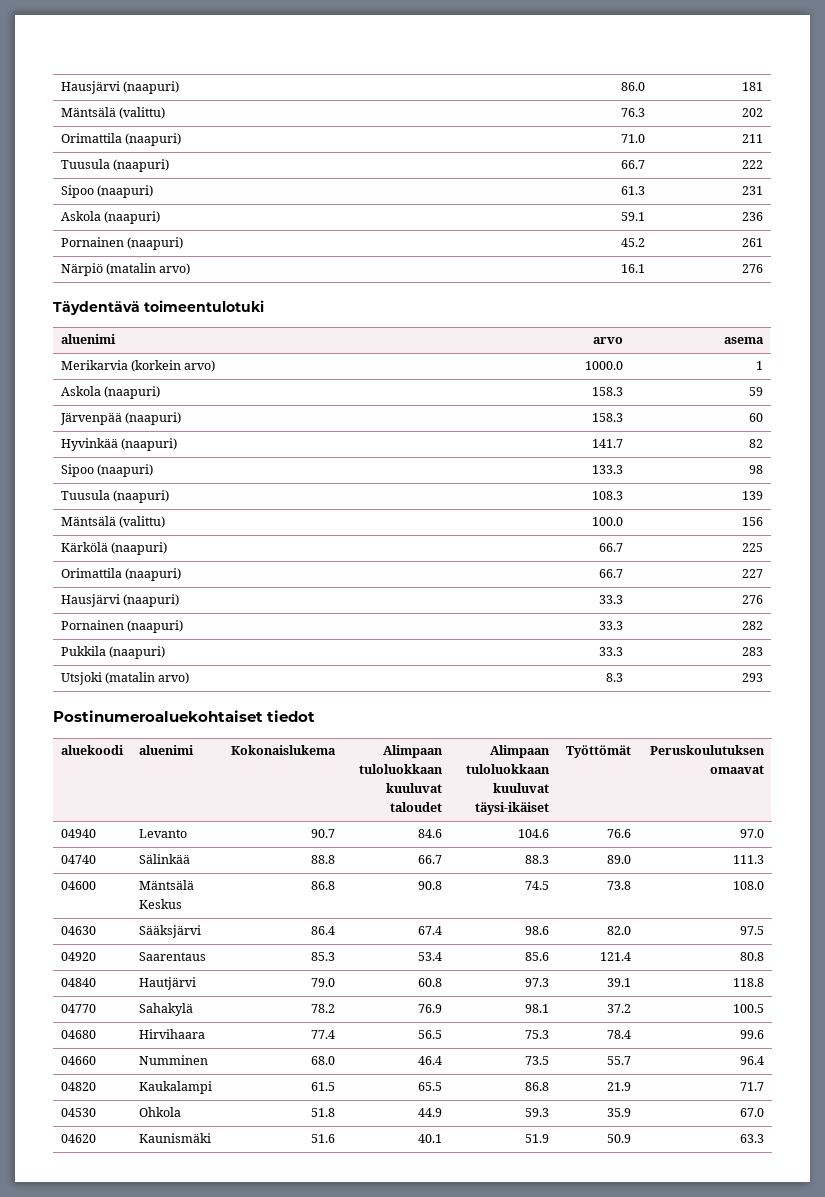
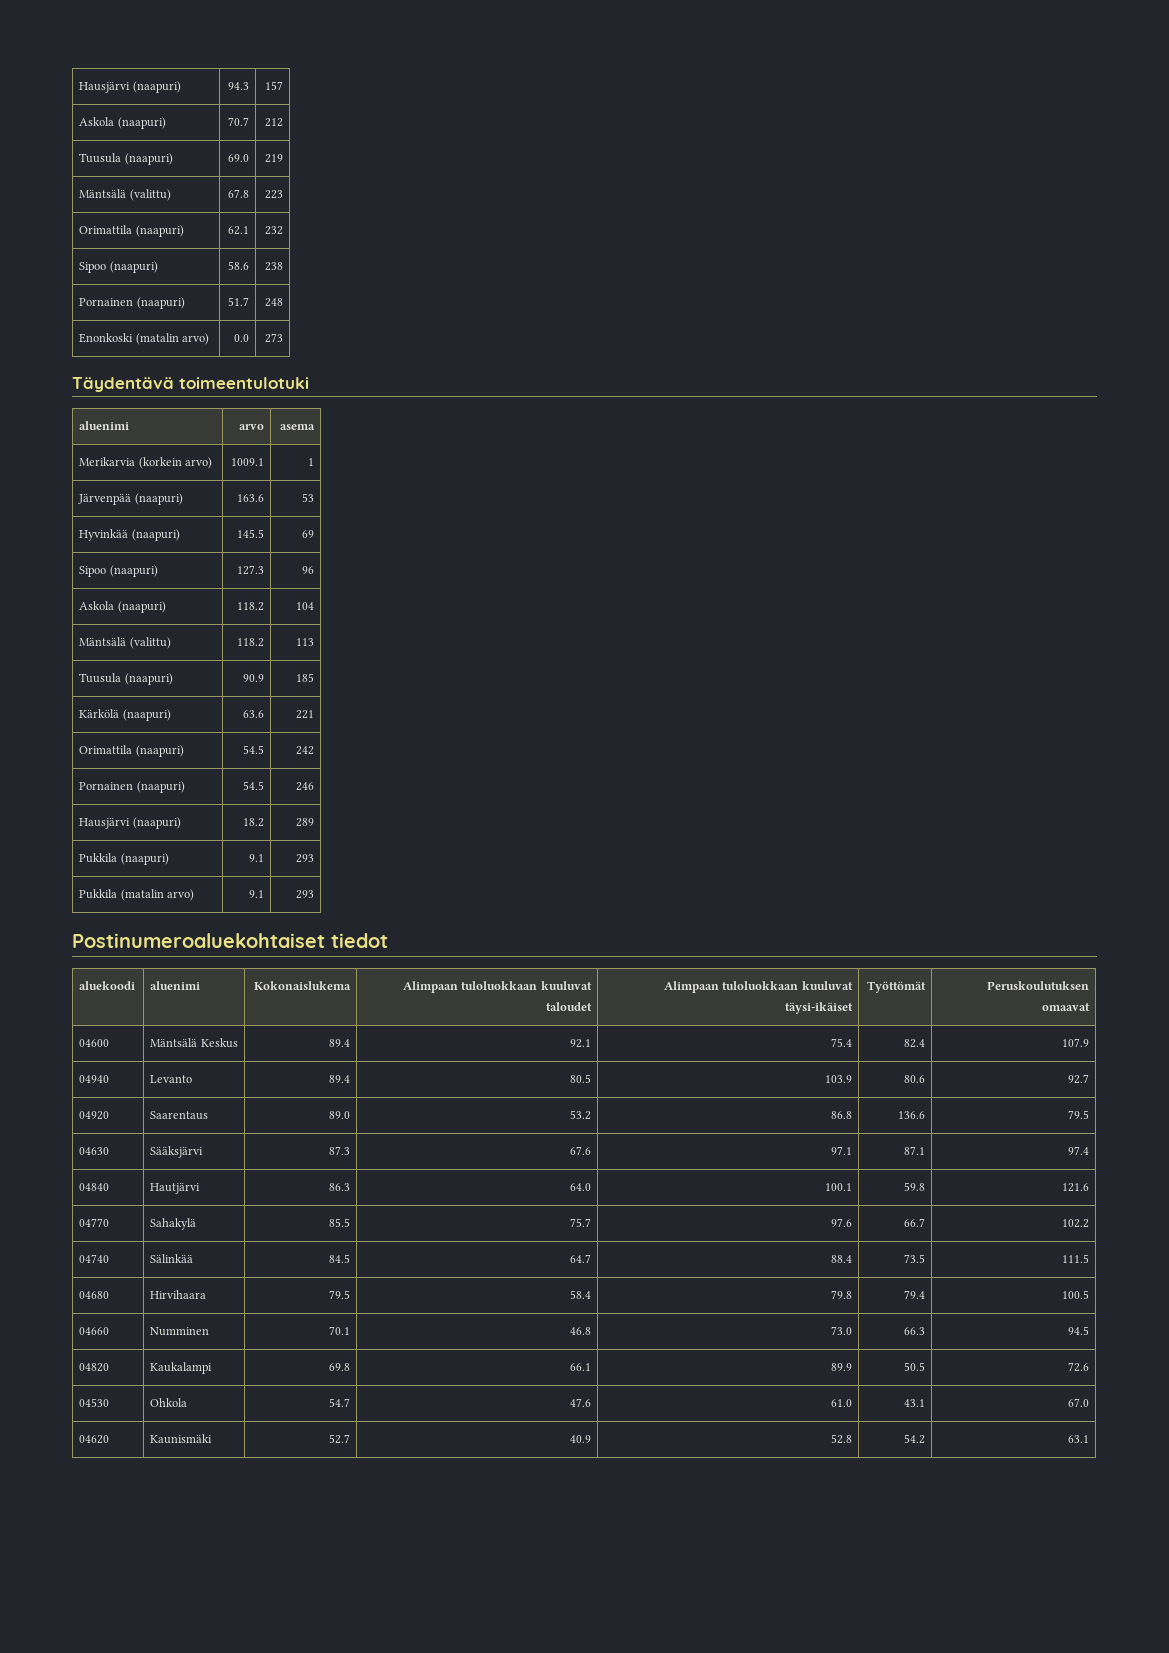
[60,81,180,94] [621,82,646,91] [742,82,764,91] [60,107,166,119] [621,108,646,117] [742,108,764,117] [60,133,182,146] [621,134,646,143] [742,134,764,143] [60,159,170,172] [621,160,646,169] [742,160,764,169] [60,185,154,198] [621,186,646,195] [742,186,764,195] [60,211,161,224] [621,212,646,221] [742,212,764,221] [60,237,184,250] [621,238,646,247] [742,238,764,247] [60,263,191,276] [621,264,646,273] [742,264,764,273] Hausjärvi (naapuri) | 86.0 | 181 // Mäntsälä (valittu) | 76.3 | 202 // Orimattila (naapuri) | 71.0 | 211 // Tuusula (naapuri) | 66.7 | 222 // Sipoo (naapuri) | 61.3 | 231 // Askola (naapuri) | 59.1 | 236 // Pornainen (naapuri) | 45.2 | 261 // Närpiö (matalin arvo) | 16.1 | 276 -> [79,81,181,93] [227,82,249,90] [264,81,283,90] [79,117,166,129] [227,117,249,126] [264,118,283,127] [79,153,173,165] [227,154,249,162] [264,154,283,163] [79,189,171,201] [227,189,249,198] [264,190,283,199] [79,225,184,237] [227,226,249,235] [264,226,283,235] [79,261,158,273] [227,261,249,270] [264,262,283,271] [79,297,185,309] [227,297,249,306] [264,298,283,307] [79,333,209,345] [233,334,249,342] [264,333,283,343] Hausjärvi (naapuri) | 94.3 | 157 // Askola (naapuri) | 70.7 | 212 // Tuusula (naapuri) | 69.0 | 219 // Mäntsälä (valittu) | 67.8 | 223 // Orimattila (naapuri) | 62.1 | 232 // Sipoo (naapuri) | 58.6 | 238 // Pornainen (naapuri) | 51.7 | 248 // Enonkoski (matalin arvo) | 0.0 | 273
[585,361,624,370] 1000.0 -> [230,458,264,466] 1009.1
[60,386,161,399] [592,387,624,396] [749,387,764,396] [59,412,182,425] [592,413,624,422] [749,413,764,422] [60,438,178,451] [592,439,624,448] [749,439,764,448] [60,464,154,477] [592,465,624,474] [749,465,764,474] [60,490,170,503] [592,491,624,500] [742,491,764,500] [60,516,166,528] [592,517,624,526] [742,517,764,526] Askola (naapuri) | 158.3 | 59 // Järvenpää (naapuri) | 158.3 | 60 // Hyvinkää (naapuri) | 141.7 | 82 // Sipoo (naapuri) | 133.3 | 98 // Tuusula (naapuri) | 108.3 | 139 // Mäntsälä (valittu) | 100.0 | 156 -> [78,493,183,505] [236,494,264,502] [301,493,314,502] [79,529,180,541] [236,529,264,538] [301,530,314,538] [79,565,158,577] [236,565,264,575] [301,566,314,574] [79,601,166,613] [236,602,264,611] [295,602,314,610] [79,637,171,649] [236,638,264,647] [295,638,314,646] [79,673,173,685] [242,674,264,682] [295,673,314,682] Järvenpää (naapuri) | 163.6 | 53 // Hyvinkää (naapuri) | 145.5 | 69 // Sipoo (naapuri) | 127.3 | 96 // Askola (naapuri) | 118.2 | 104 // Mäntsälä (valittu) | 118.2 | 113 // Tuusula (naapuri) | 90.9 | 185
[599,543,624,552] [742,543,764,552] [60,568,182,581] [599,569,624,578] [742,569,764,578] [60,594,180,607] [599,595,624,604] [742,595,764,604] [60,620,184,633] [599,621,624,630] [742,621,764,630] 66.7 | 225 // Orimattila (naapuri) | 66.7 | 227 // Hausjärvi (naapuri) | 33.3 | 276 // Pornainen (naapuri) | 33.3 | 282 -> [242,710,264,718] [295,710,314,719] [79,745,184,757] [242,745,264,754] [295,746,314,755] [79,781,185,793] [242,781,264,790] [295,782,314,791] [79,817,181,829] [242,818,264,827] [295,818,314,827] 63.6 | 221 // Orimattila (naapuri) | 54.5 | 242 // Pornainen (naapuri) | 54.5 | 246 // Hausjärvi (naapuri) | 18.2 | 289
[599,647,624,656] [742,647,764,656] [60,672,190,685] [606,673,624,682] 33.3 | 283 // Utsjoki (matalin arvo) | 8.3 -> [248,854,264,862] [295,854,314,863] [79,889,194,901] [248,890,264,898] 9.1 | 293 // Pukkila (matalin arvo) | 9.1
[60,829,96,838] [138,829,187,838] [311,829,336,838] [418,829,443,838] [518,829,550,838] [607,829,632,838] [740,829,765,838] [60,855,96,864] [138,854,190,864] [311,855,336,864] [418,855,443,864] [525,855,550,864] [607,855,632,864] [733,855,765,864] [60,881,96,890] [138,880,194,890] [138,899,182,909] [311,881,336,890] [418,881,443,890] [525,881,550,890] [607,881,632,890] [733,881,765,890] [60,926,96,935] [138,925,201,938] [311,926,336,935] [418,926,443,935] [525,926,550,935] [607,926,632,935] [740,926,765,935] [60,952,96,961] [138,952,206,961] [311,952,336,961] [418,952,443,961] [525,952,550,961] [600,952,632,961] [740,952,765,961] [60,978,96,987] [138,977,196,990] [311,978,336,987] [418,978,443,987] [525,978,550,987] [607,978,632,987] [733,978,765,987] [60,1004,96,1013] [138,1003,193,1016] [311,1004,336,1013] [418,1004,443,1013] [525,1004,550,1013] [607,1004,632,1013] [733,1004,765,1013] [60,1030,96,1039] [138,1029,205,1039] [311,1030,336,1039] [418,1030,443,1039] [525,1030,550,1039] [607,1030,632,1039] [740,1030,765,1039] [60,1056,96,1065] [138,1055,208,1065] [311,1056,336,1065] [418,1056,443,1065] [525,1056,550,1065] [607,1056,632,1065] [740,1056,765,1065] [60,1082,96,1091] [138,1081,212,1094] [311,1082,336,1091] [418,1082,443,1091] [525,1082,550,1091] [607,1082,632,1091] [740,1082,765,1091] [60,1108,96,1117] [138,1107,181,1117] [311,1108,336,1117] [418,1108,443,1117] [525,1108,550,1117] [607,1108,632,1117] [740,1108,765,1117] [60,1134,96,1143] [138,1133,211,1143] [311,1134,336,1143] [418,1134,443,1143] [525,1134,550,1143] [607,1134,632,1143] [740,1134,765,1143] 04940 | Levanto | 90.7 | 84.6 | 104.6 | 76.6 | 97.0 // 04740 | Sälinkää | 88.8 | 66.7 | 88.3 | 89.0 | 111.3 // 04600 | Mäntsälä Keskus | 86.8 | 90.8 | 74.5 | 73.8 | 108.0 // 04630 | Sääksjärvi | 86.4 | 67.4 | 98.6 | 82.0 | 97.5 // 04920 | Saarentaus | 85.3 | 53.4 | 85.6 | 121.4 | 80.8 // 04840 | Hautjärvi | 79.0 | 60.8 | 97.3 | 39.1 | 118.8 // 04770 | Sahakylä | 78.2 | 76.9 | 98.1 | 37.2 | 100.5 // 04680 | Hirvihaara | 77.4 | 56.5 | 75.3 | 78.4 | 99.6 // 04660 | Numminen | 68.0 | 46.4 | 73.5 | 55.7 | 96.4 // 04820 | Kaukalampi | 61.5 | 65.5 | 86.8 | 21.9 | 71.7 // 04530 | Ohkola | 51.8 | 44.9 | 59.3 | 35.9 | 67.0 // 04620 | Kaunismäki | 51.6 | 40.1 | 51.9 | 50.9 | 63.3 -> [79,1039,110,1047] [150,1038,238,1048] [328,1039,350,1047] [569,1039,591,1048] [830,1038,852,1047] [903,1039,925,1048] [1061,1038,1089,1047] [79,1075,110,1083] [150,1075,193,1083] [328,1075,350,1083] [569,1074,591,1083] [824,1075,852,1083] [903,1075,925,1083] [1067,1074,1089,1084] [79,1111,110,1120] [150,1111,209,1120] [328,1111,350,1119] [569,1110,591,1120] [830,1111,852,1119] [897,1111,925,1119] [1067,1110,1089,1119] [79,1147,110,1155] [150,1146,204,1158] [328,1146,350,1155] [569,1146,591,1155] [830,1146,852,1155] [903,1146,925,1155] [1067,1146,1089,1155] [79,1183,110,1191] [150,1182,201,1194] [328,1183,350,1191] [569,1183,591,1191] [824,1183,852,1191] [903,1182,925,1191] [1061,1183,1089,1192] [79,1218,110,1227] [150,1218,197,1230] [328,1218,350,1227] [569,1218,591,1227] [830,1218,852,1227] [903,1218,925,1227] [1061,1219,1089,1228] [79,1254,110,1263] [150,1254,194,1263] [328,1254,350,1263] [569,1254,591,1263] [830,1255,852,1263] [903,1254,925,1263] [1061,1254,1089,1263] [79,1291,110,1299] [150,1290,207,1299] [328,1290,350,1299] [569,1290,591,1299] [830,1290,852,1299] [903,1290,925,1299] [1061,1290,1089,1299] [79,1327,110,1335] [150,1327,210,1336] [328,1326,350,1335] [569,1327,591,1335] [830,1326,852,1335] [903,1327,925,1335] [1067,1326,1089,1335] [79,1363,110,1372] [150,1362,213,1374] [328,1363,350,1371] [569,1363,591,1371] [830,1363,852,1371] [903,1362,925,1371] [1067,1362,1089,1372] [79,1398,110,1407] [150,1398,188,1407] [328,1398,350,1407] [569,1398,591,1407] [830,1399,852,1407] [903,1399,925,1407] [1067,1398,1089,1407] [79,1435,110,1444] [150,1434,213,1444] [328,1434,350,1444] [569,1435,591,1443] [830,1434,852,1444] [903,1434,925,1444] [1067,1435,1089,1443] 04600 | Mäntsälä Keskus | 89.4 | 92.1 | 75.4 | 82.4 | 107.9 // 04940 | Levanto | 89.4 | 80.5 | 103.9 | 80.6 | 92.7 // 04920 | Saarentaus | 89.0 | 53.2 | 86.8 | 136.6 | 79.5 // 04630 | Sääksjärvi | 87.3 | 67.6 | 97.1 | 87.1 | 97.4 // 04840 | Hautjärvi | 86.3 | 64.0 | 100.1 | 59.8 | 121.6 // 04770 | Sahakylä | 85.5 | 75.7 | 97.6 | 66.7 | 102.2 // 04740 | Sälinkää | 84.5 | 64.7 | 88.4 | 73.5 | 111.5 // 04680 | Hirvihaara | 79.5 | 58.4 | 79.8 | 79.4 | 100.5 // 04660 | Numminen | 70.1 | 46.8 | 73.0 | 66.3 | 94.5 // 04820 | Kaukalampi | 69.8 | 66.1 | 89.9 | 50.5 | 72.6 // 04530 | Ohkola | 54.7 | 47.6 | 61.0 | 43.1 | 67.0 // 04620 | Kaunismäki | 52.7 | 40.9 | 52.8 | 54.2 | 63.1

